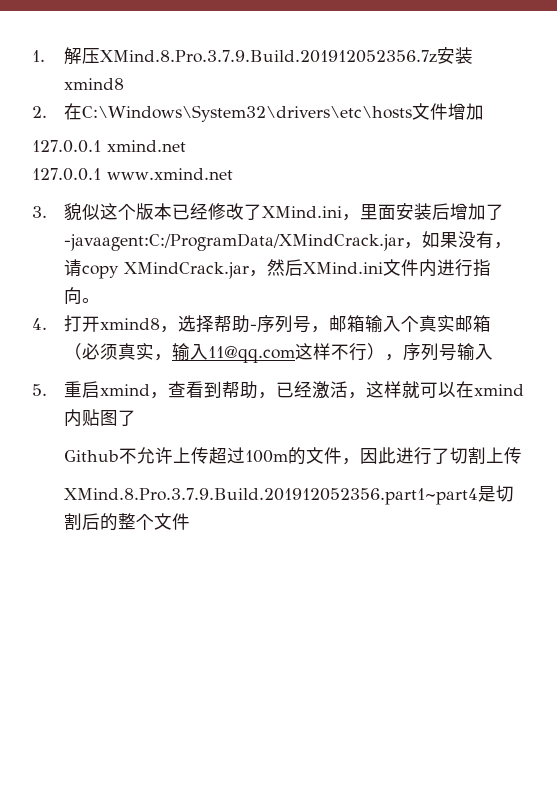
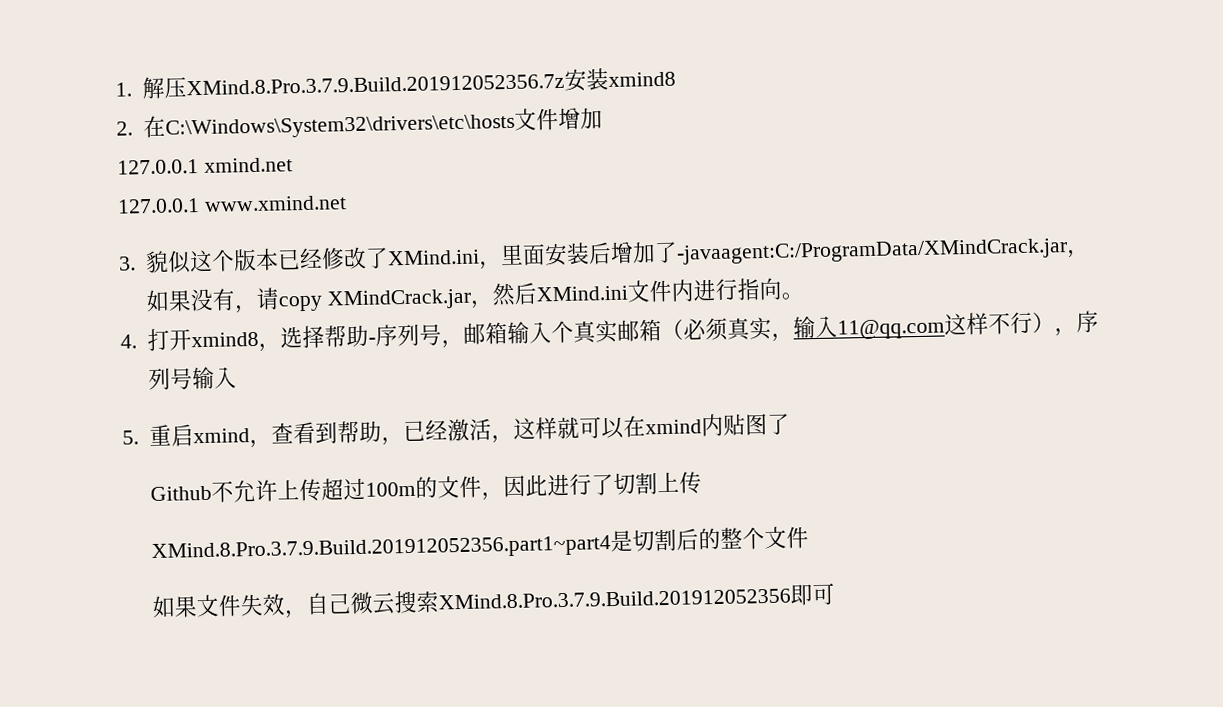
(190, 521) none -> [151,582,835,619] // 如果文件失效，自己微云搜索XMind.8.Pro.3.7.9.Build.201912052356即可

